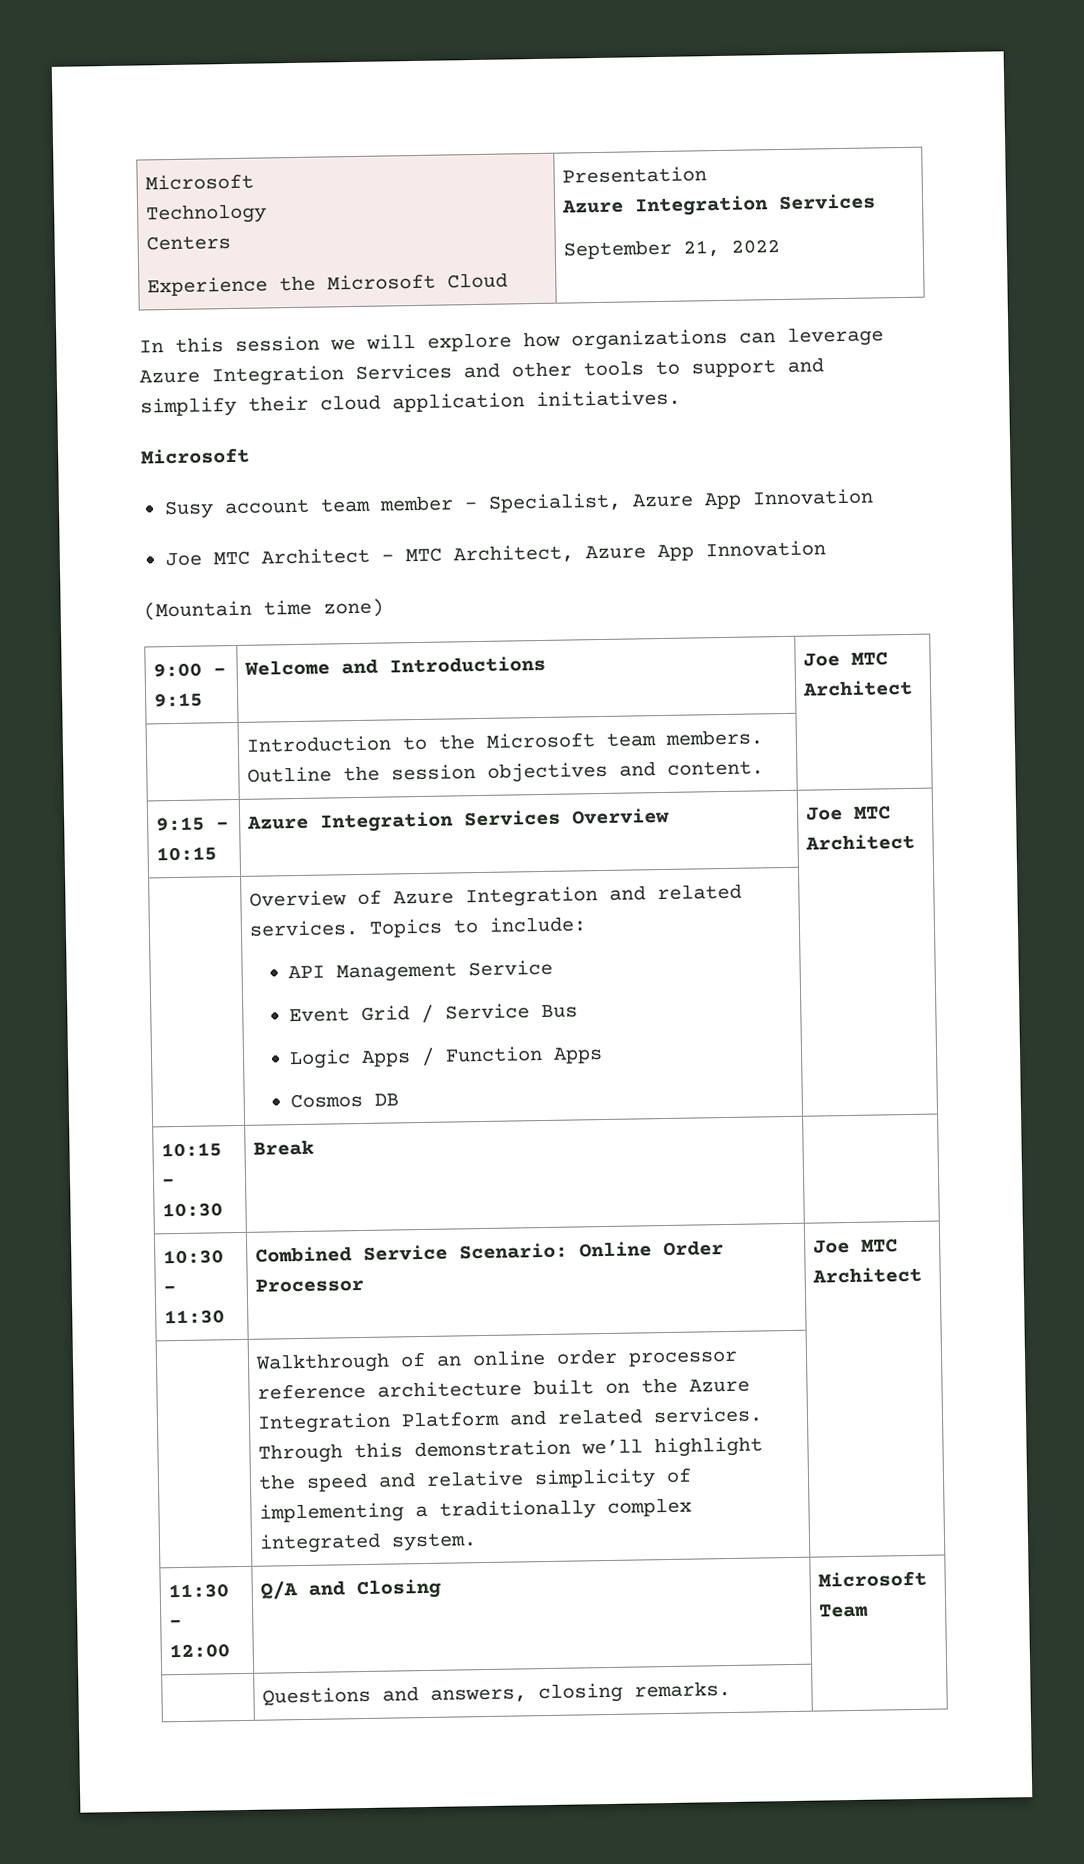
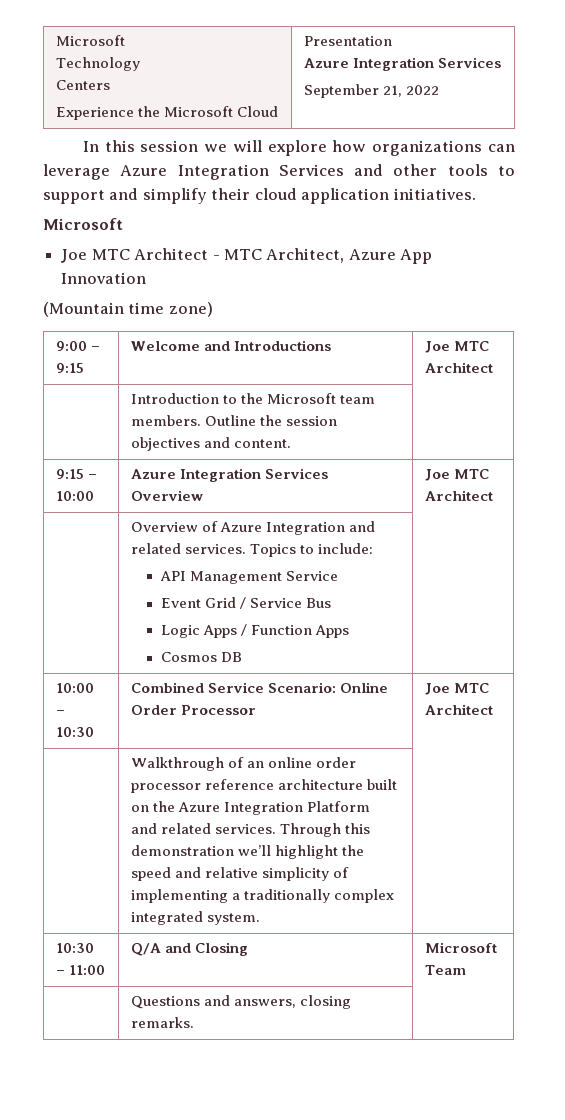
[163,488,874,520] // Susy account team member – Specialist, Azure App Innovation -> (123, 224) none
[155,846,217,862] 10:15 -> [56,491,95,501] 10:00
[160,1142,222,1158] 10:15 -> [56,683,95,693] 10:00
[252,1139,314,1156] [162,1249,224,1265] [162,1286,176,1294] [163,1309,225,1325] | Break | // 10:30 – 11:30 -> (95, 732) none
[167,1583,229,1599] [168,1620,182,1628] [168,1643,230,1659] 11:30 – 12:00 -> [56,943,95,953] [56,965,106,975] 10:30 – 11:00

